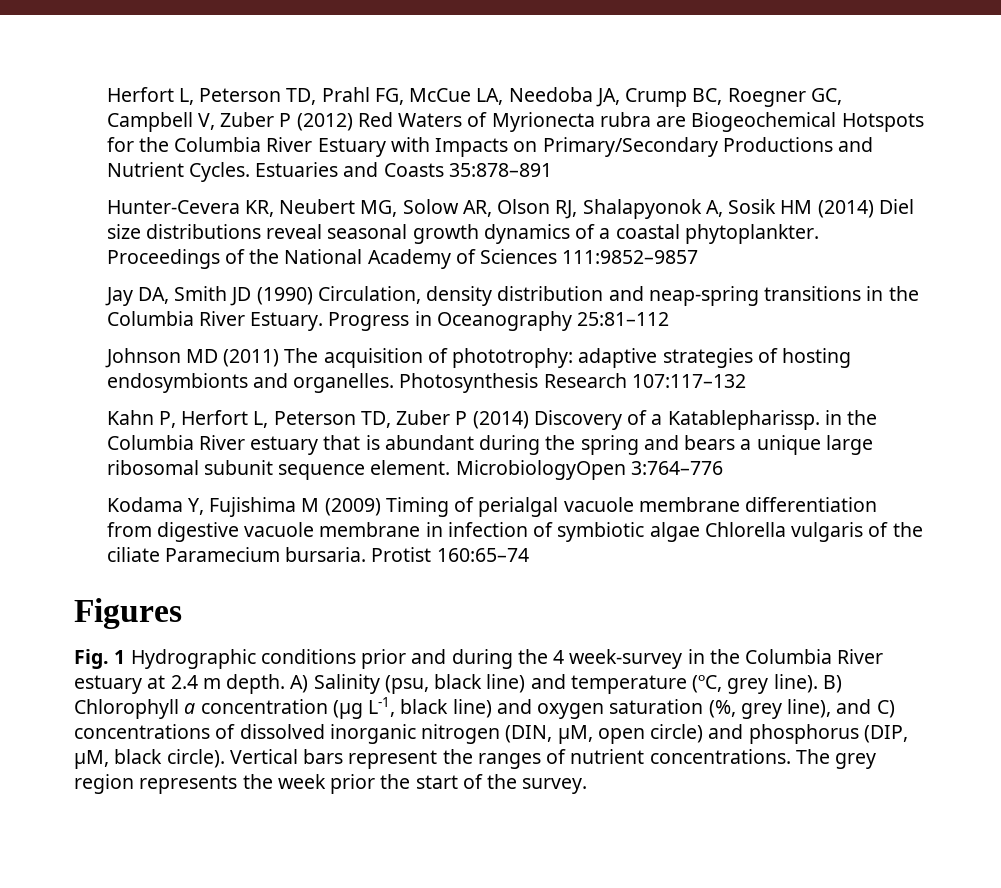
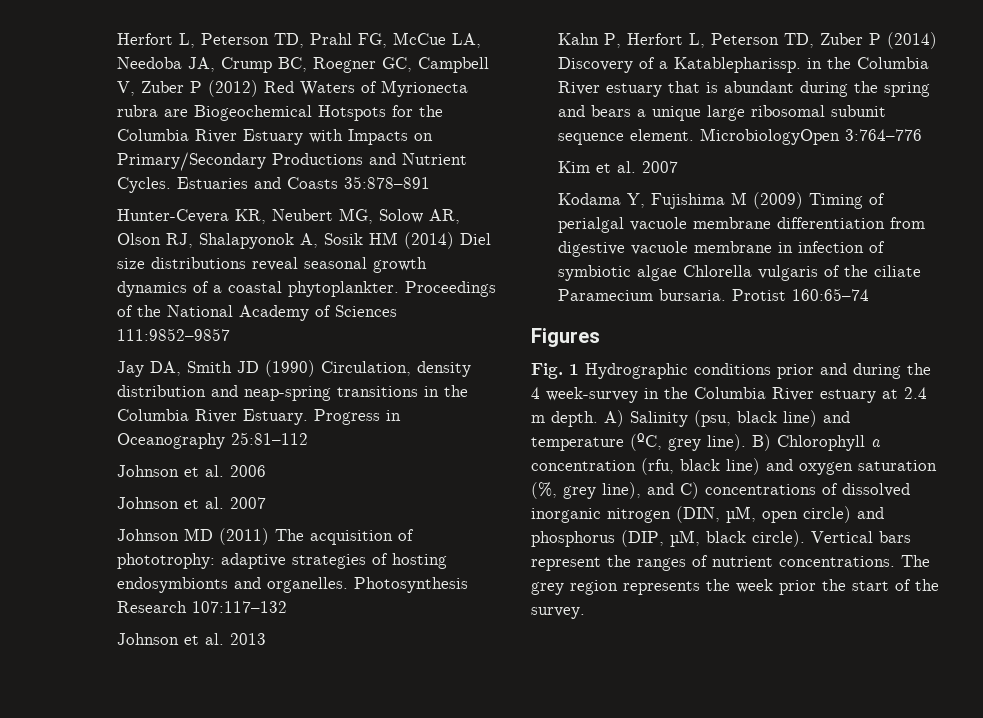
(670, 319) none -> [116,465,266,477] [116,497,266,509] // Johnson et al. 2006 // Johnson et al. 2007
(746, 381) none -> [116,633,266,645] // Johnson et al. 2013
(723, 468) none -> [557,161,678,173] // Kim et al. 2007
[332,697,396,719] (µg L-1, -> [641,458,674,475] (rfu,

